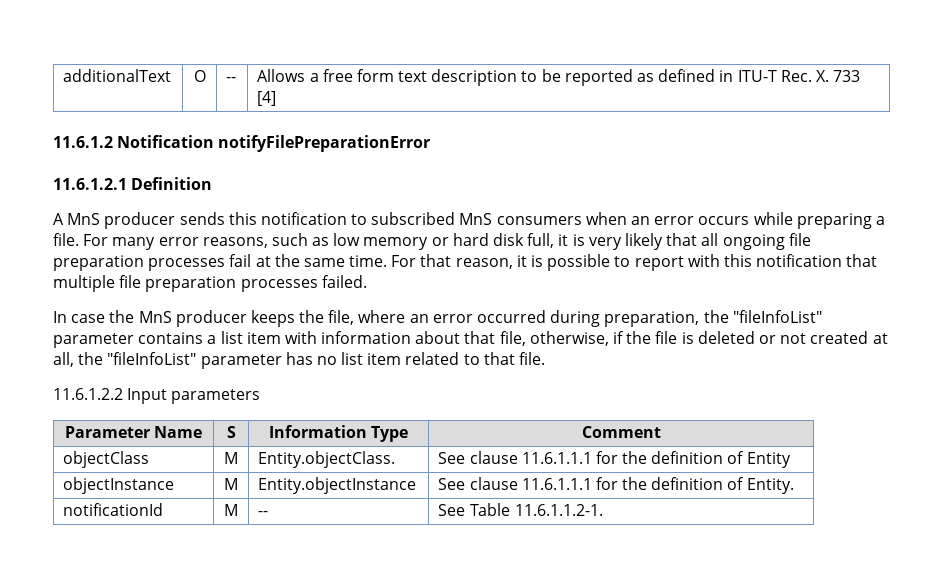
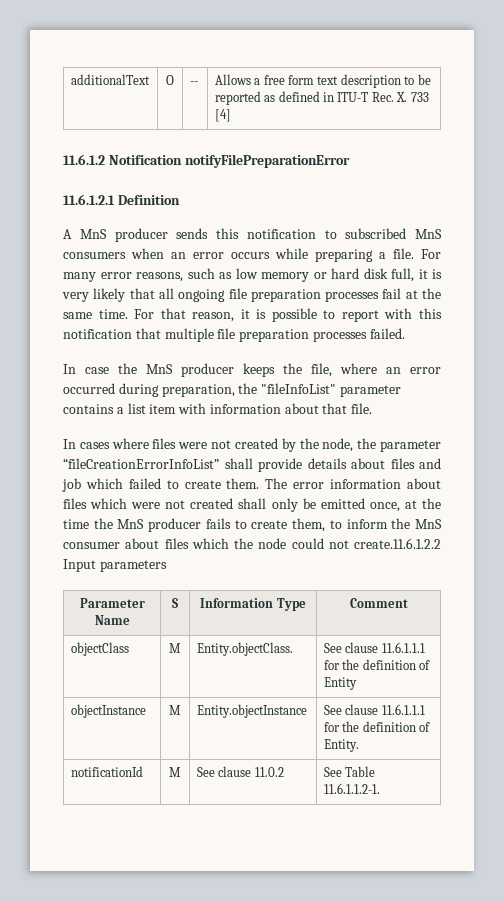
[499,331,888,346] [53,352,546,369] [53,388,123,400] file, otherwise, if the file is deleted or not created at all, the "fileInfoList" parameter has no list item related to that file. // 11.6.1.2.2 -> [351,403,373,414] [63,438,441,452] [63,458,441,472] [62,478,441,492] [63,498,441,512] [63,518,442,532] [63,538,441,549] file. // In cases where files were not created by the node, the parameter “fileCreationErrorInfoList” shall provide details about files and job which failed to create them. The error information about files which were not created shall only be emitted once, at the time the MnS producer fails to create them, to inform the MnS consumer about files which the node could not create.11.6.1.2.2
[258,511,269,516] -- -> [196,766,284,777] See clause 11.0.2

